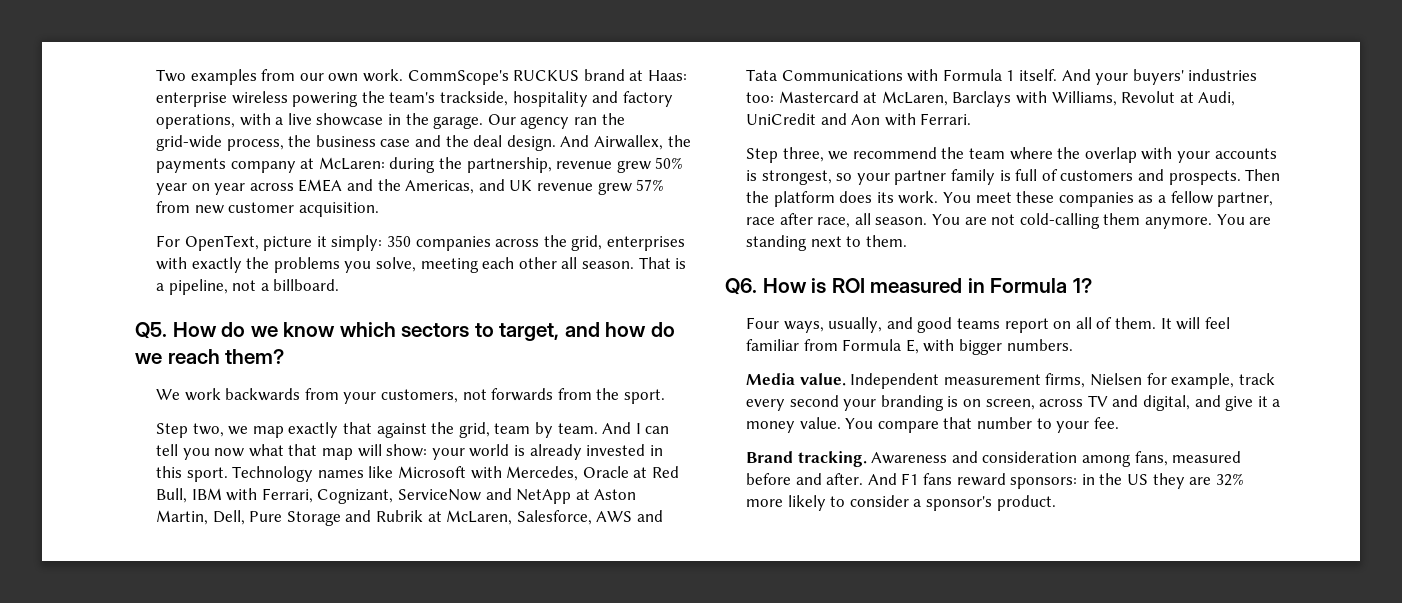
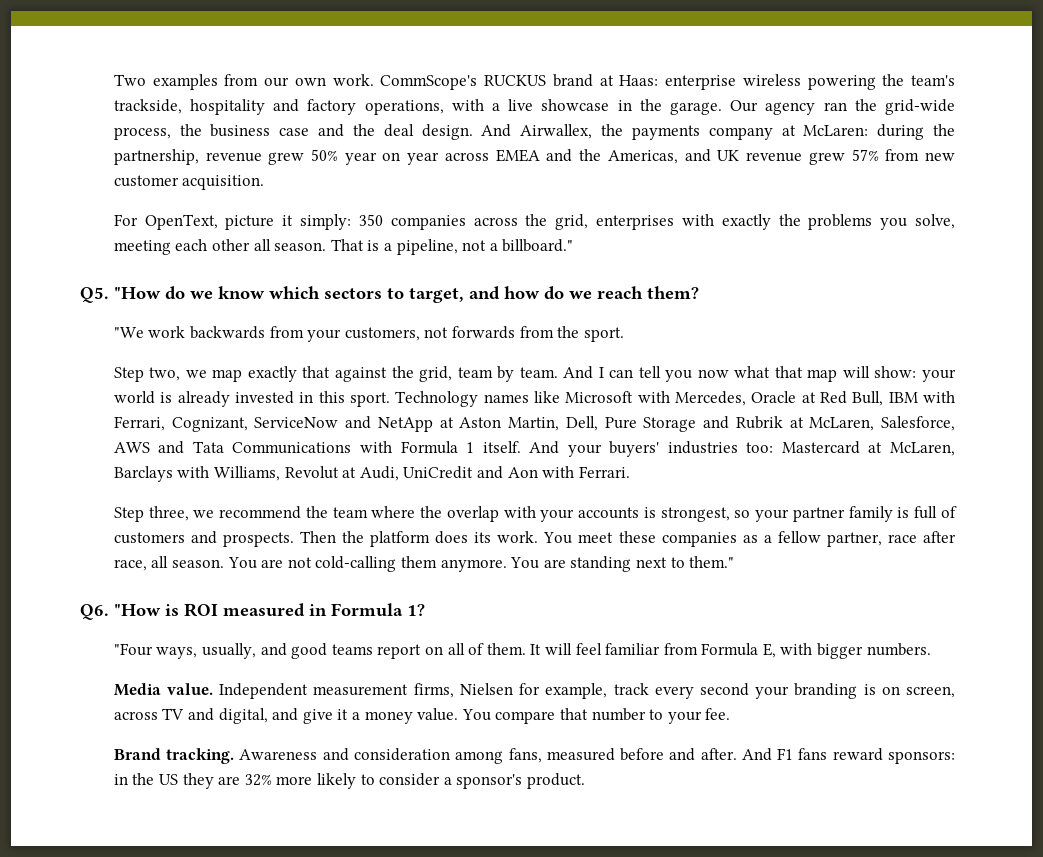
[273,279,340,291] billboard. -> [502,239,574,252] billboard."
[172,322,217,337] How -> [114,287,161,299] "How
[156,389,181,400] We -> [113,327,144,338] "We
[865,235,907,247] them. -> [689,556,735,568] them."
[762,278,807,293] How -> [114,604,161,616] "How
[746,317,780,329] Four -> [113,643,153,656] "Four

